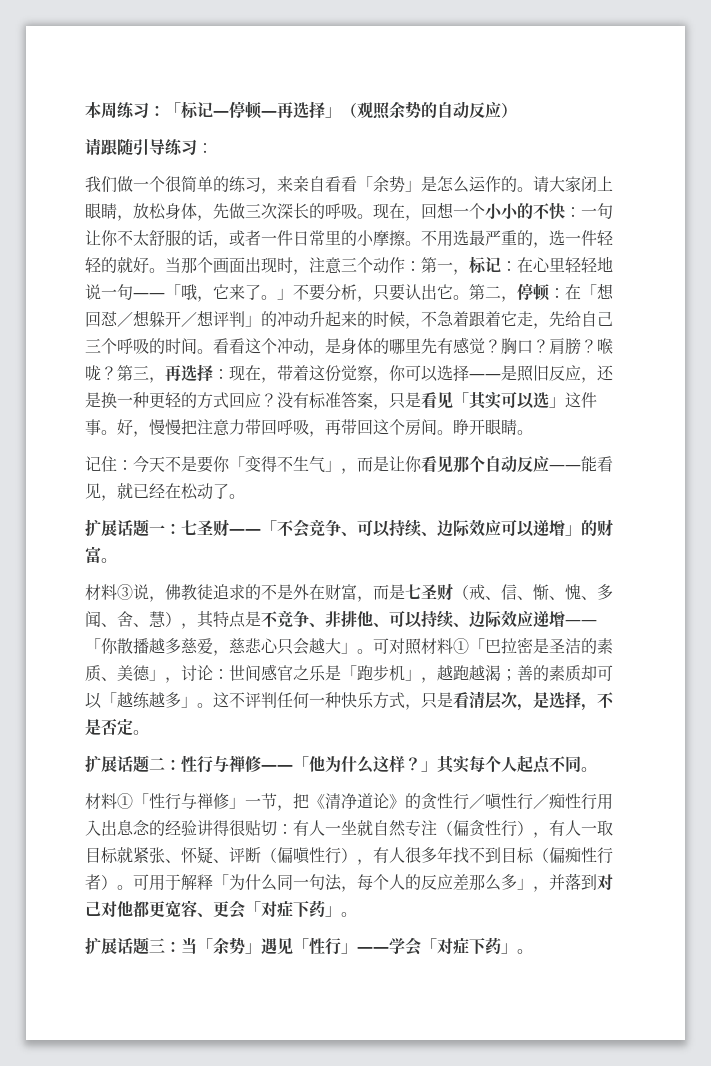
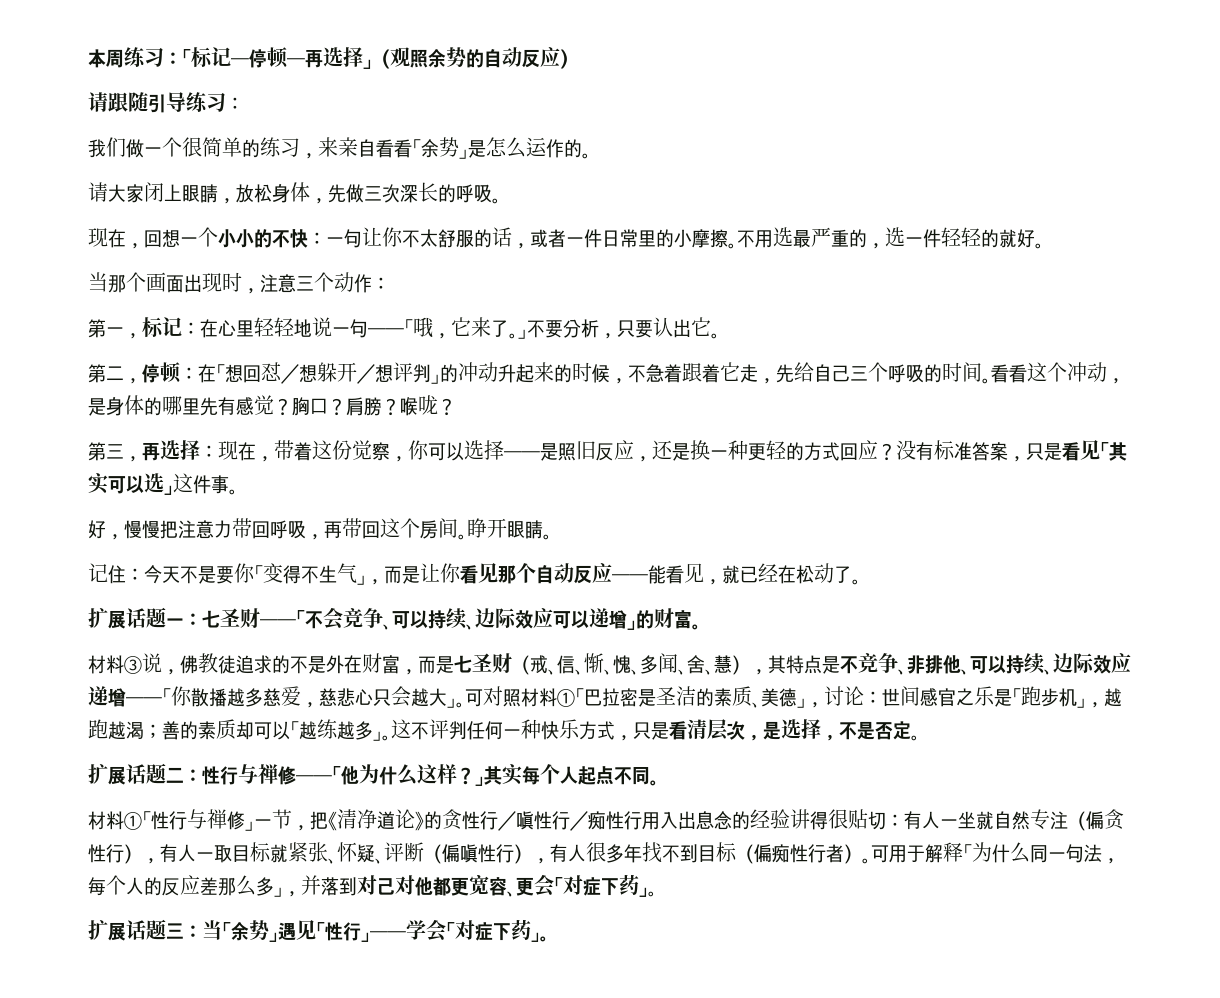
(533, 189) none -> (591, 156) //
(373, 216) none -> (501, 201) //
(165, 270) none -> (1044, 246) //
(421, 266) none -> (390, 283) //
(469, 297) none -> (720, 336) //
(117, 373) none -> (456, 407) //
(117, 432) none -> (238, 492) //

